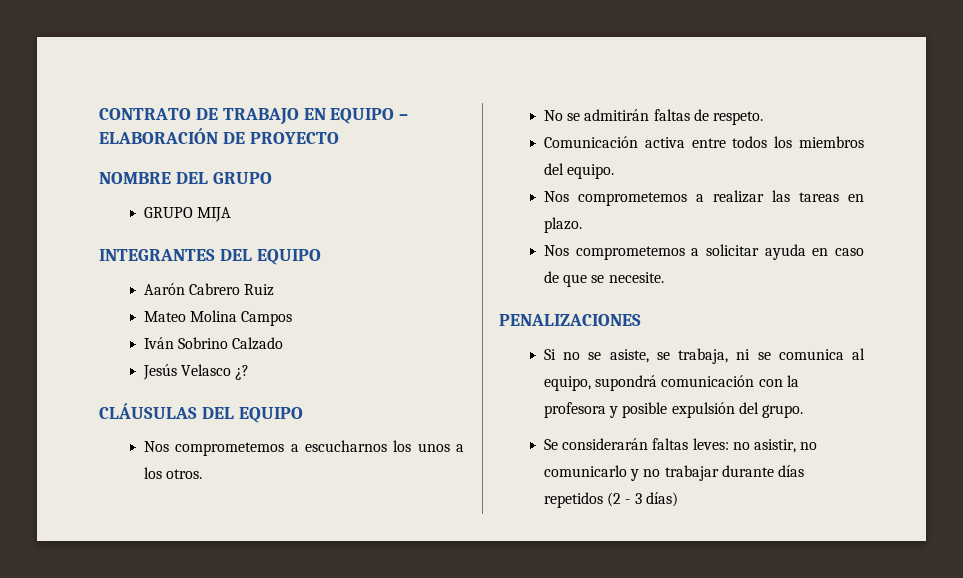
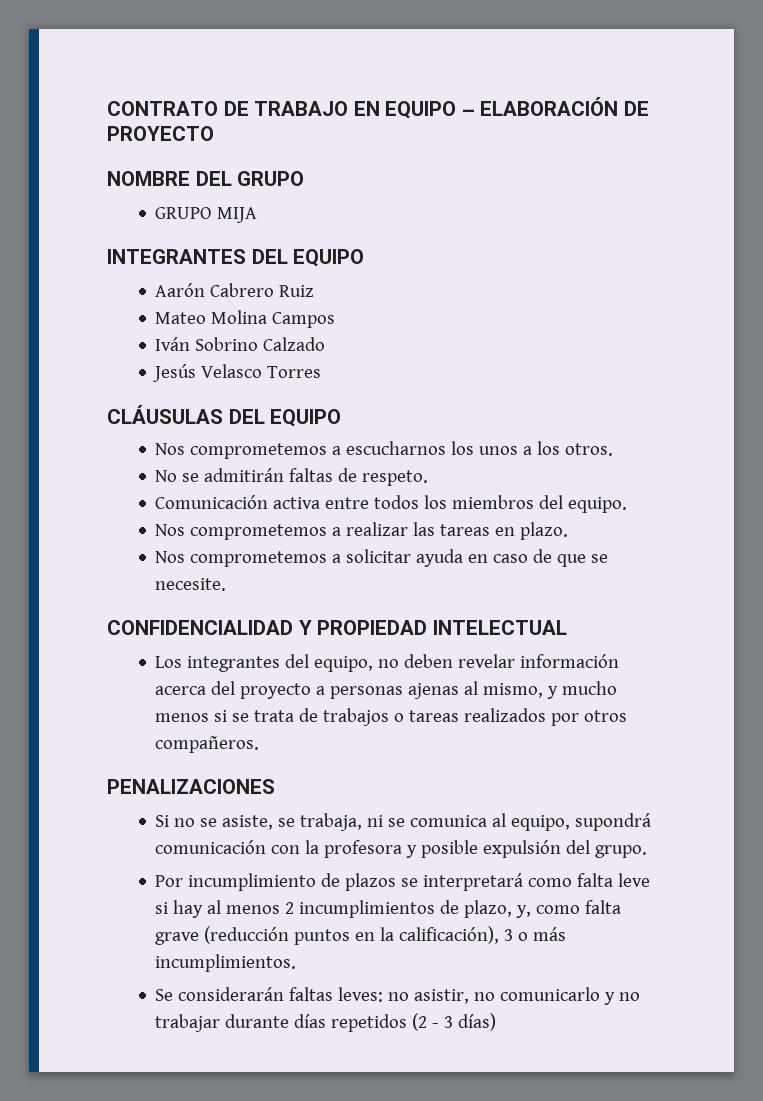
[235,365,250,380] ¿? -> [267,366,322,378] Torres
(664, 277) none -> [107,620,567,635] [155,654,620,672] [155,681,618,699] [155,708,628,726] [155,736,260,753] // CONFIDENCIALIDAD Y PROPIEDAD INTELECTUAL // Los integrantes del equipo, no deben revelar información acerca del proyecto a personas ajenas al mismo, y mucho menos si se trata de trabajos o tareas realizados por otros compañeros.
(803, 411) none -> [155,873,651,891] [155,900,622,918] [155,926,567,945] [155,954,297,972] // Por incumplimiento de plazos se interpretará como falta leve si hay al menos 2 incumplimientos de plazo, y, como falta grave (reducción puntos en la calificación), 3 o más incumplimientos.

